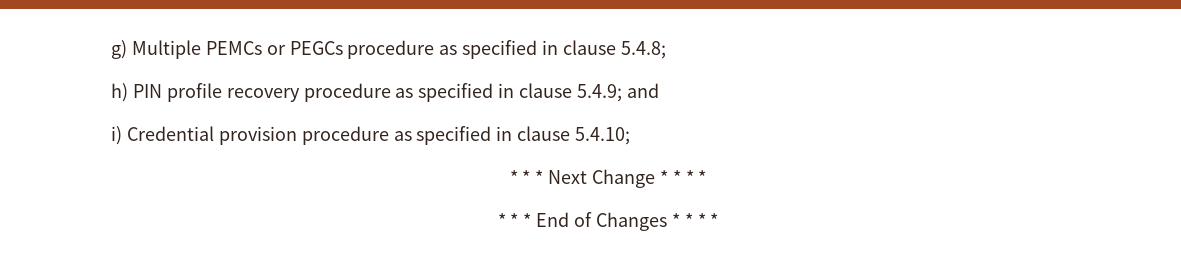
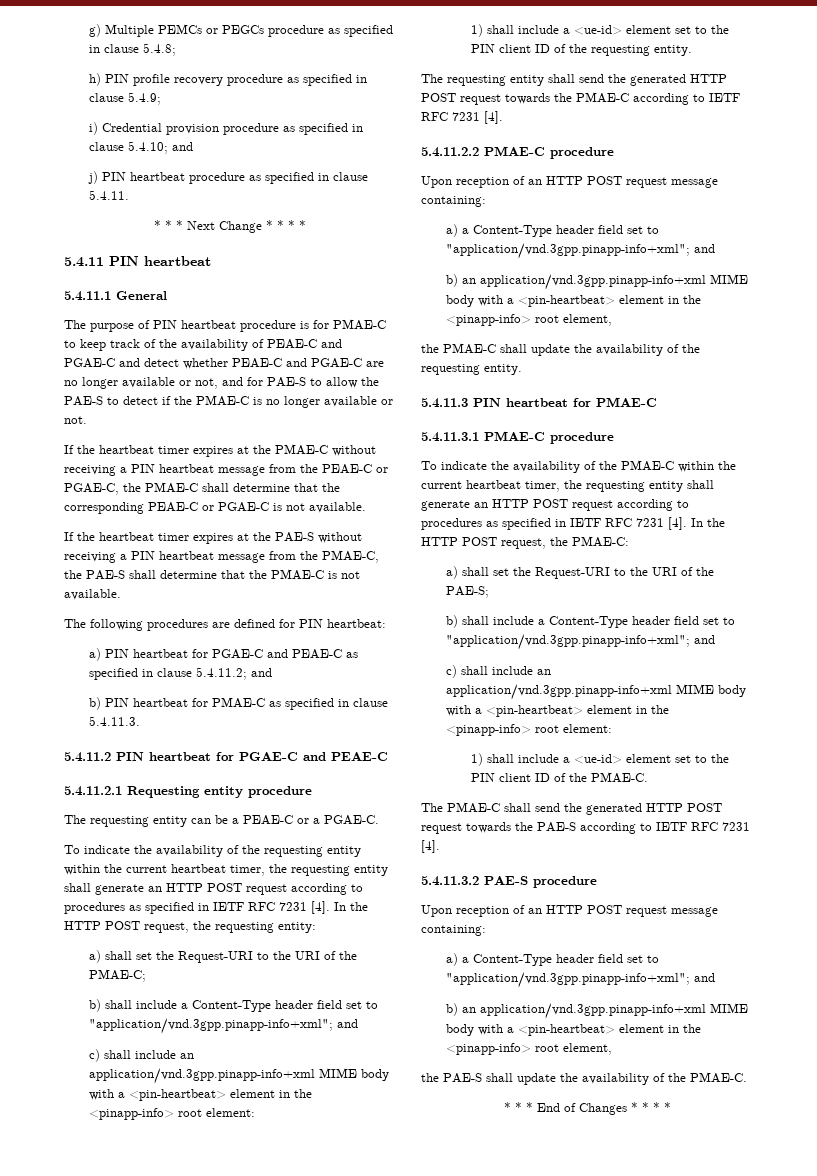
[626,83,659,98] and -> (161, 98) none
(630, 136) none -> [171,142,193,151] [87,171,368,184] [88,190,129,200] and // j) PIN heartbeat procedure as specified in clause 5.4.11.
(707, 177) none -> [64,256,211,267] [64,291,167,301] [64,319,386,332] [64,339,342,351] [64,358,384,369] [64,377,379,389] [64,395,393,408] [64,416,87,424] [64,444,376,457] [64,464,388,476] [64,482,340,495] [64,502,366,514] [64,532,362,544] [64,550,379,563] [64,569,360,580] [64,589,121,600] [64,619,386,631] [88,648,358,661] [88,667,272,680] [88,697,388,710] [88,716,140,726] [64,752,388,762] [64,786,312,798] [64,815,379,827] [64,845,361,857] [64,864,388,876] [64,883,363,895] [64,901,368,914] [64,921,316,933] [88,950,357,963] [88,969,146,982] [88,999,378,1012] [88,1018,358,1034] [88,1049,194,1062] [88,1068,389,1084] [88,1089,312,1101] [88,1108,255,1120] [470,24,729,37] [470,44,692,56] [421,74,727,86] [421,92,740,105] [421,111,503,124] [421,146,614,159] [421,176,718,188] [421,196,486,207] [445,224,659,237] [445,243,715,259] [445,274,748,290] [445,295,701,307] [445,314,612,326] [421,343,700,356] [421,364,522,375] [421,397,657,408] [421,431,614,444] [421,460,736,473] [421,480,714,492] [421,499,689,511] [421,517,725,530] [421,536,629,549] [445,566,714,579] [445,586,489,598] [445,615,735,628] [445,634,715,650] [445,665,551,678] [445,684,746,700] [445,705,669,717] [445,724,612,736] [470,753,729,766] [470,772,648,783] [421,802,722,815] [421,822,750,834] [421,840,440,853] [421,876,597,888] [421,905,718,917] [421,925,486,936] [445,953,659,966] [445,972,715,988] [445,1003,748,1019] [445,1024,701,1036] [445,1043,612,1055] [421,1072,747,1085] // 5.4.11 PIN heartbeat // 5.4.11.1 General // The purpose of PIN heartbeat procedure is for PMAE-C to keep track of the availability of PEAE-C and PGAE-C and detect whether PEAE-C and PGAE-C are no longer available or not, and for PAE-S to allow the PAE-S to detect if the PMAE-C is no longer available or not. // If the heartbeat timer expires at the PMAE-C without receiving a PIN heartbeat message from the PEAE-C or PGAE-C, the PMAE-C shall determine that the corresponding PEAE-C or PGAE-C is not available. // If the heartbeat timer expires at the PAE-S without receiving a PIN heartbeat message from the PMAE-C, the PAE-S shall determine that the PMAE-C is not available. // The following procedures are defined for PIN heartbeat: // a) PIN heartbeat for PGAE-C and PEAE-C as specified in clause 5.4.11.2; and // b) PIN heartbeat for PMAE-C as specified in clause 5.4.11.3. // 5.4.11.2 PIN heartbeat for PGAE-C and PEAE-C // 5.4.11.2.1 Requesting entity procedure // The requesting entity can be a PEAE-C or a PGAE-C. // To indicate the availability of the requesting entity within the current heartbeat timer, the requesting entity shall generate an HTTP POST request according to procedures as specified in IETF RFC 7231 [4]. In the HTTP POST request, the requesting entity: // a) shall set the Request-URI to the URI of the PMAE-C; // b) shall include a Content-Type header field set to "application/vnd.3gpp.pinapp-info+xml"; and // c) shall include an application/vnd.3gpp.pinapp-info+xml MIME body with a <pin-heartbeat> element in the <pinapp-info> root element: // 1) shall include a <ue-id> element set to the PIN client ID of the requesting entity. // The requesting entity shall send the generated HTTP POST request towards the PMAE-C according to IETF RFC 7231 [4]. // 5.4.11.2.2 PMAE-C procedure // Upon reception of an HTTP POST request message containing: // a) a Content-Type header field set to "application/vnd.3gpp.pinapp-info+xml"; and // b) an application/vnd.3gpp.pinapp-info+xml MIME body with a <pin-heartbeat> element in the <pinapp-info> root element, // the PMAE-C shall update the availability of the requesting entity. // 5.4.11.3 PIN heartbeat for PMAE-C // 5.4.11.3.1 PMAE-C procedure // To indicate the availability of the PMAE-C within the current heartbeat timer, the requesting entity shall generate an HTTP POST request according to procedures as specified in IETF RFC 7231 [4]. In the HTTP POST request, the PMAE-C: // a) shall set the Request-URI to the URI of the PAE-S; // b) shall include a Content-Type header field set to "application/vnd.3gpp.pinapp-info+xml"; and // c) shall include an application/vnd.3gpp.pinapp-info+xml MIME body with a <pin-heartbeat> element in the <pinapp-info> root element: // 1) shall include a <ue-id> element set to the PIN client ID of the PMAE-C. // The PMAE-C shall send the generated HTTP POST request towards the PAE-S according to IETF RFC 7231 [4]. // 5.4.11.3.2 PAE-S procedure // Upon reception of an HTTP POST request message containing: // a) a Content-Type header field set to "application/vnd.3gpp.pinapp-info+xml"; and // b) an application/vnd.3gpp.pinapp-info+xml MIME body with a <pin-heartbeat> element in the <pinapp-info> root element, // the PAE-S shall update the availability of the PMAE-C.

